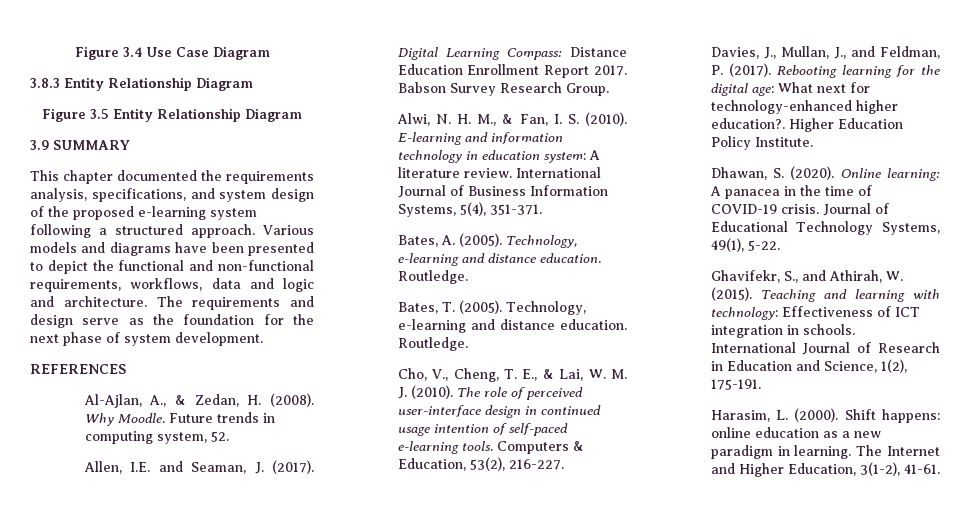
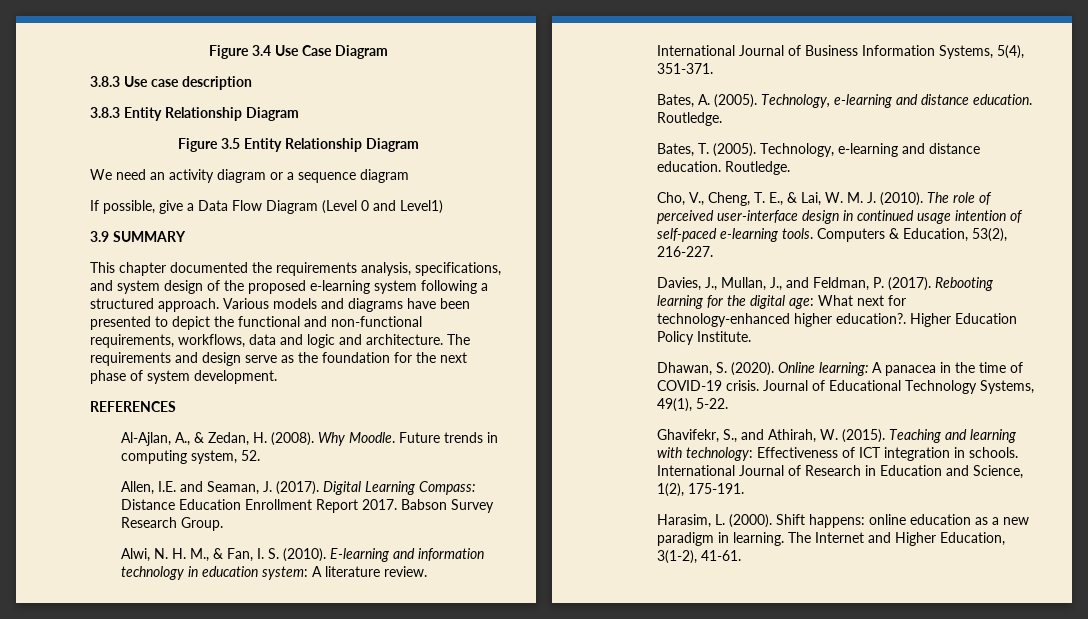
(270, 53) none -> [90,76,252,90] // 3.8.3 Use case description
(302, 115) none -> [90,169,409,183] [90,200,443,214] // We need an activity diagram or a sequence diagram // If possible, give a Data Flow Diagram (Level 0 and Level1)

